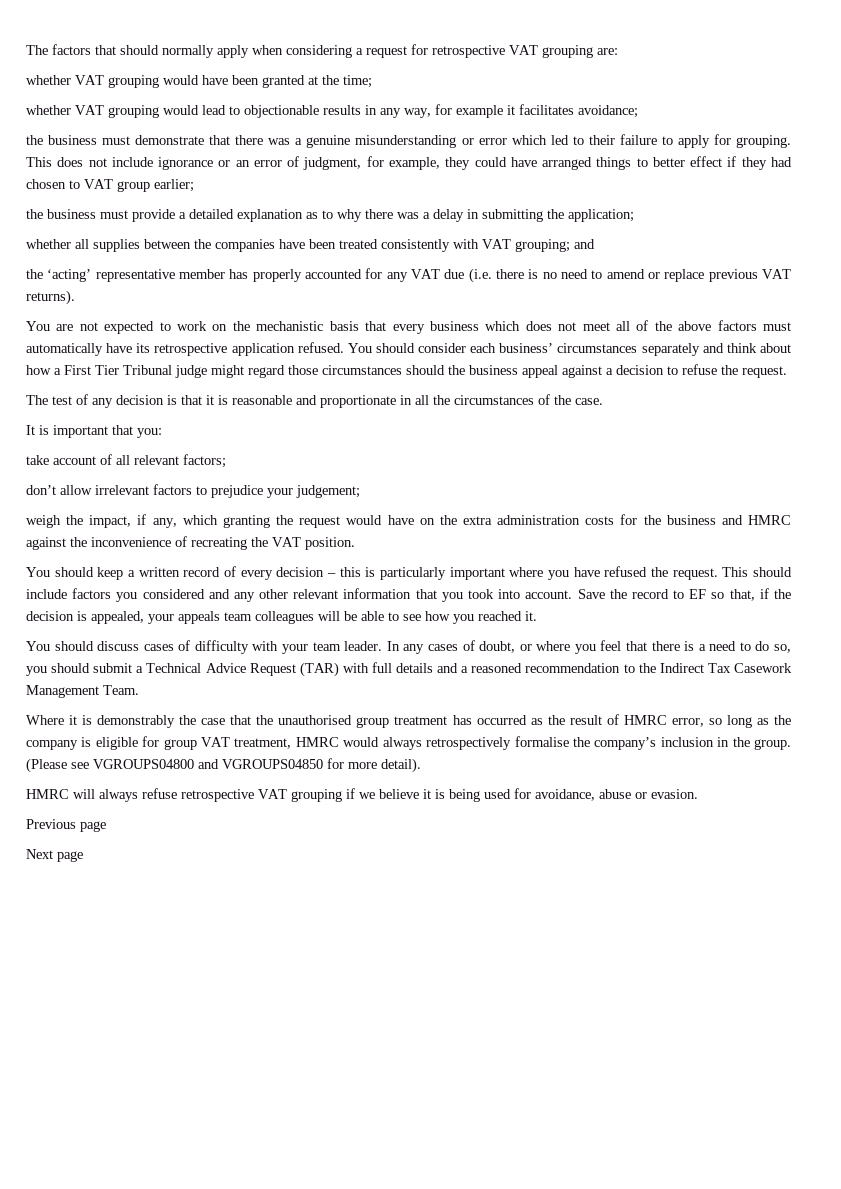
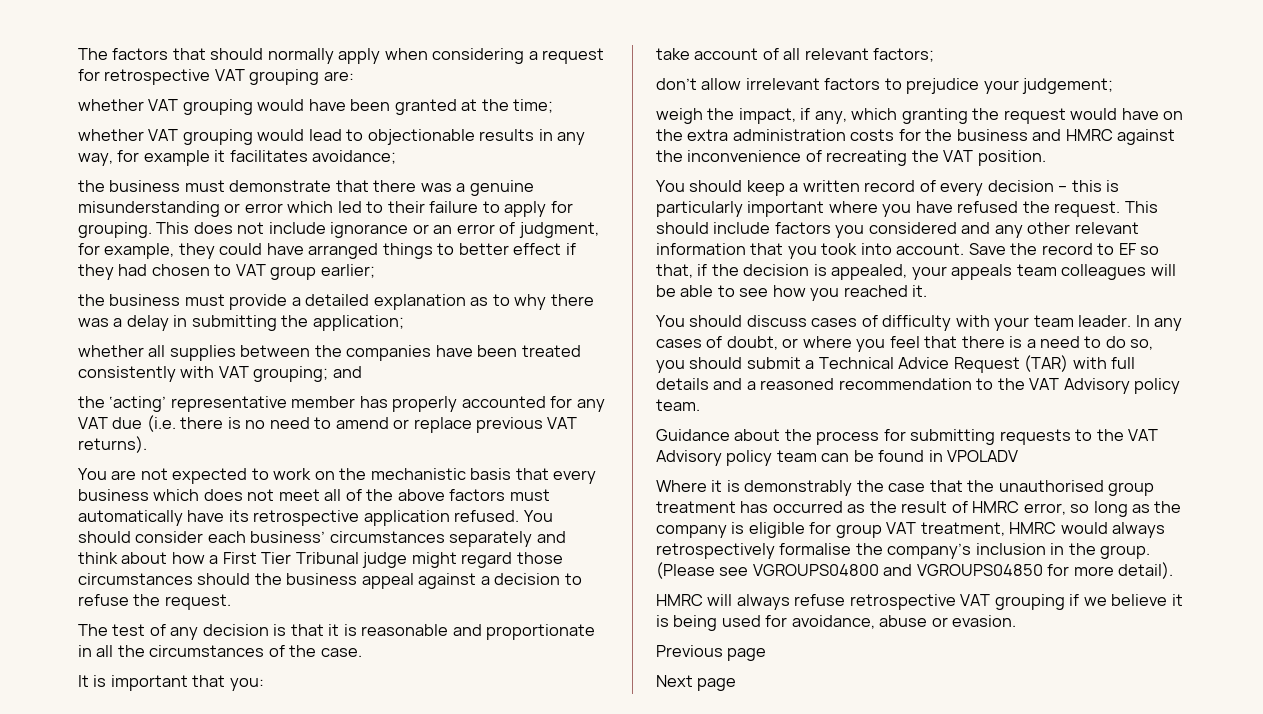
[659,663,792,673] [26,685,139,698] Indirect Tax Casework Management Team. -> [1029,378,1181,394] [656,399,700,411] [656,429,1159,445] [656,450,1019,466] VAT Advisory policy team. // Guidance about the process for submitting requests to the VAT Advisory policy team can be found in VPOLADV

